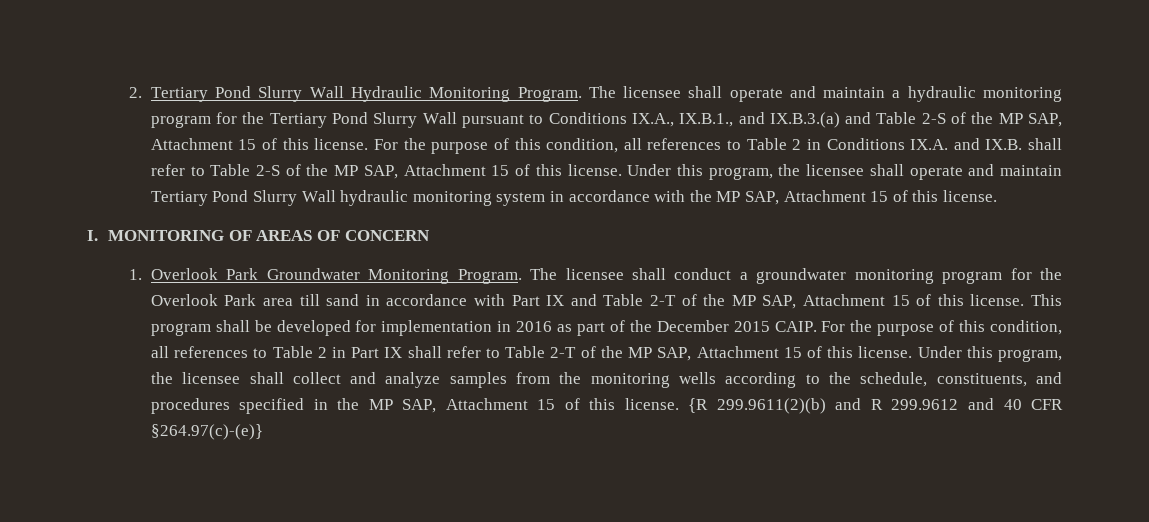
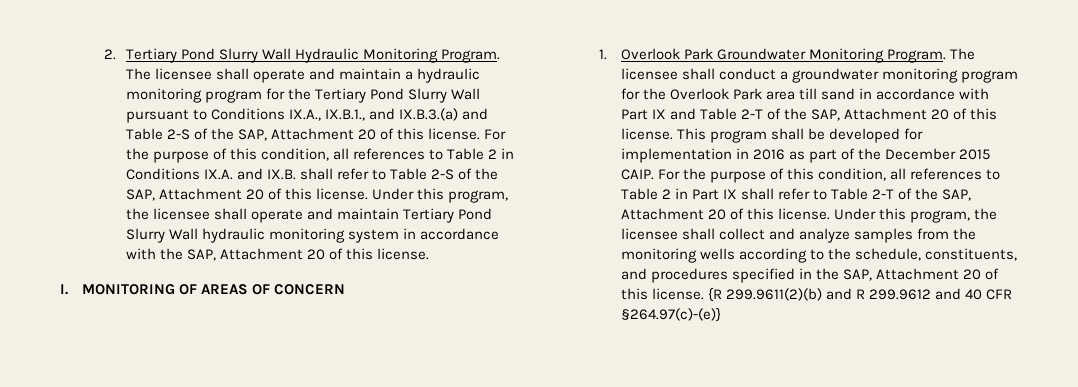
[998,113,1062,127] [150,138,257,150] MP SAP, Attachment 15 -> [237,128,376,141] SAP, Attachment 20
[334,164,510,179] MP SAP, Attachment 15 -> [125,188,264,201] SAP, Attachment 20
[716,190,889,205] MP SAP, Attachment 15 -> [186,248,325,261] SAP, Attachment 20
[731,294,910,309] MP SAP, Attachment 15 -> [810,108,949,121] SAP, Attachment 20
[628,346,802,361] MP SAP, Attachment 15 -> [942,189,972,201] [620,208,726,220] SAP, Attachment 20
[368,398,556,413] MP SAP, Attachment 15 -> [842,268,981,281] SAP, Attachment 20

